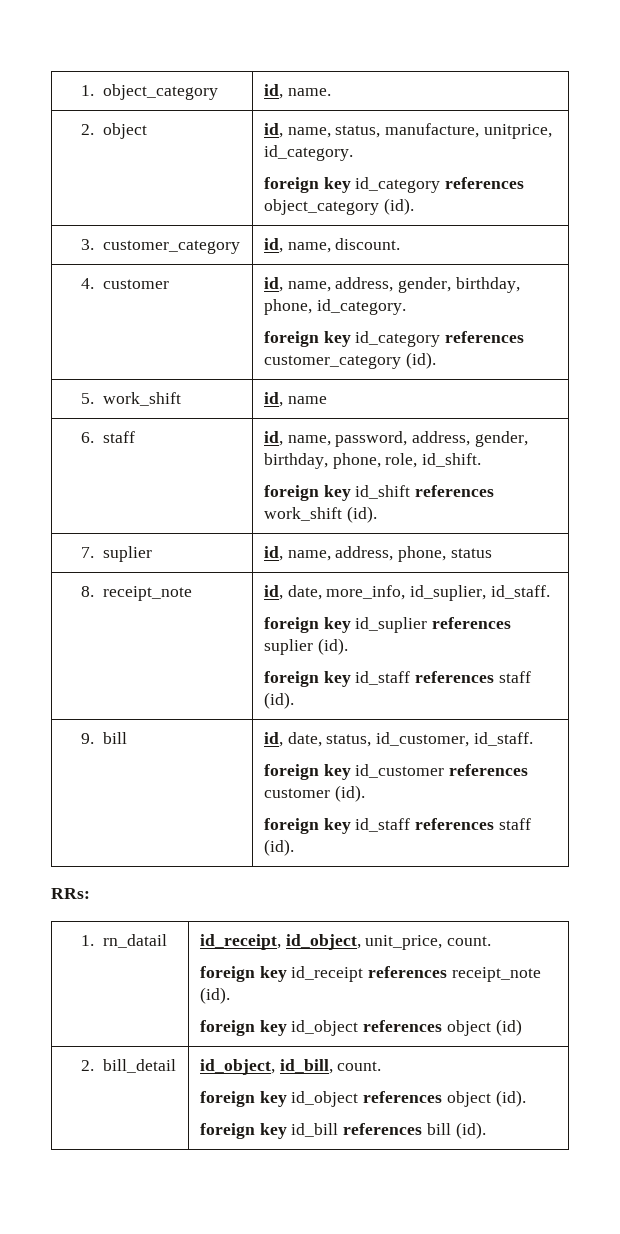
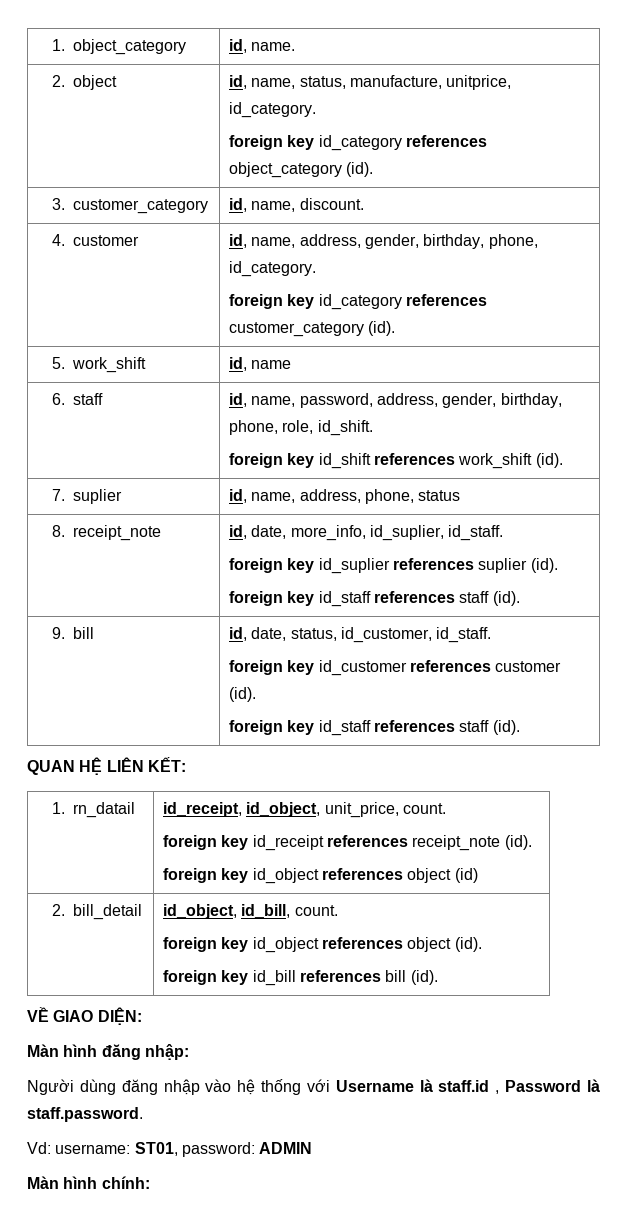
[51,888,90,899] RRs: -> [27,757,186,775] QUAN HỆ LIÊN KẾT:
(486, 1130) none -> [27,1007,142,1025] [27,1044,189,1060] [27,1079,600,1095] [27,1107,143,1122] [27,1142,313,1157] [27,1176,150,1189] // VỀ GIAO DIỆN: // Màn hình đăng nhập: // Người dùng đăng nhập vào hệ thống với Username là staff.id , Password là staff.password. // Vd: username: ST01, password: ADMIN // Màn hình chính:

